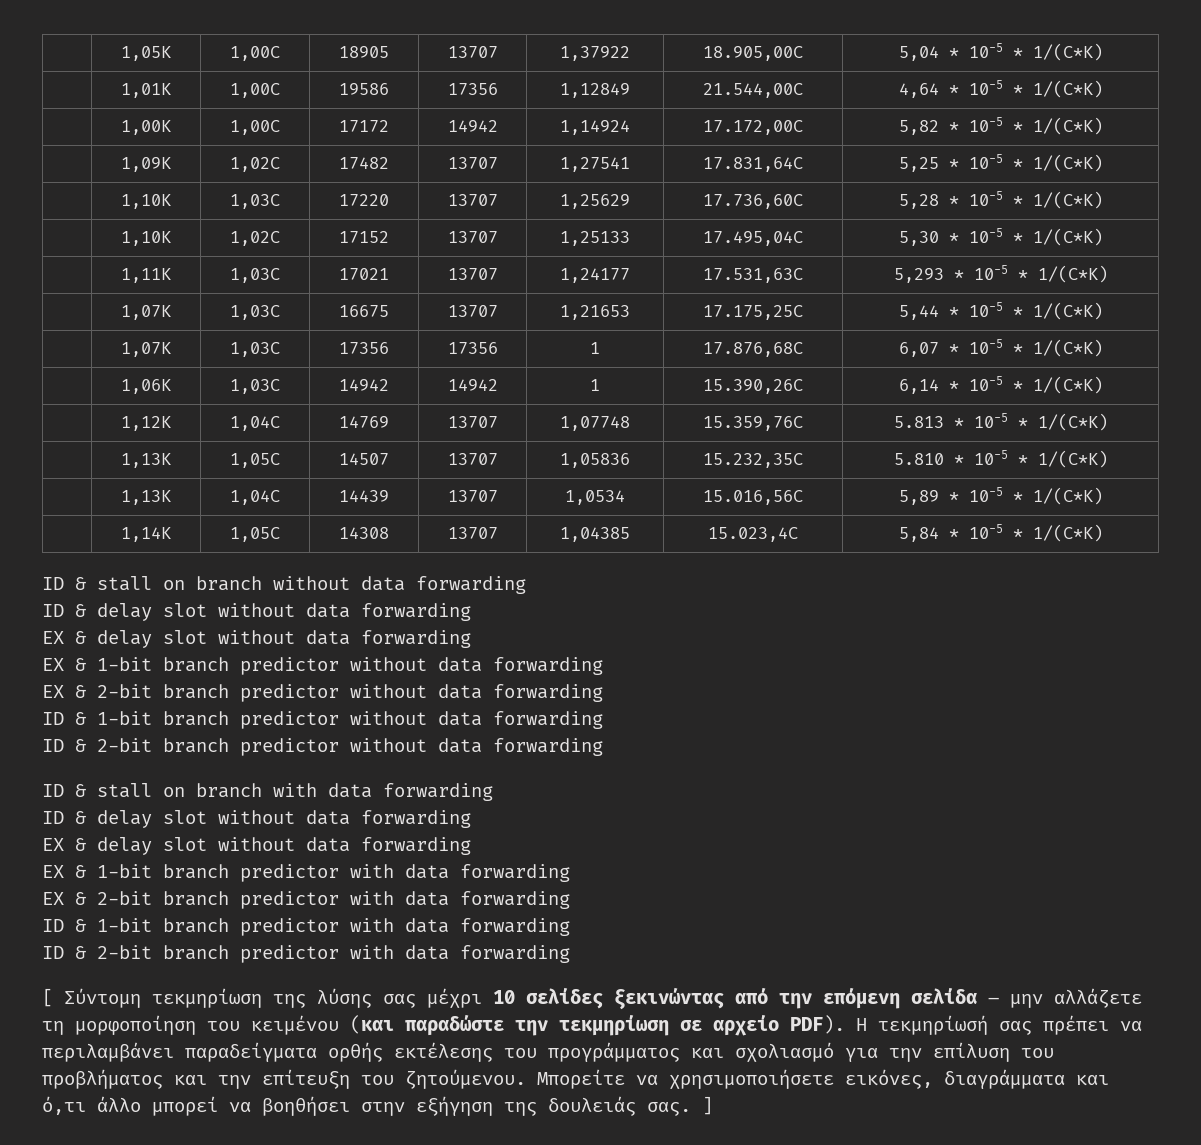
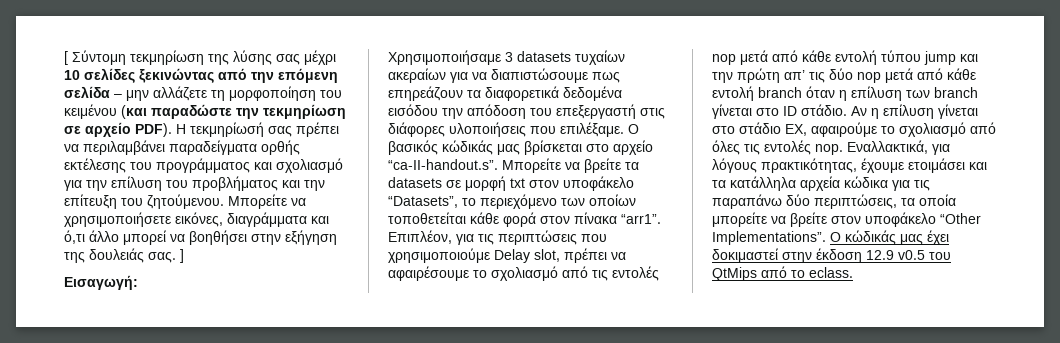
[121,46,171,61] [230,46,280,61] [339,46,389,58] [447,46,498,58] [560,46,630,61] [703,46,803,61] [898,43,1103,61] [121,83,171,98] [230,83,280,98] [339,83,389,95] [447,83,498,95] [560,83,630,98] [703,83,803,98] [898,80,1103,98] [121,120,171,135] [230,120,280,135] [339,120,389,132] [447,120,498,132] [560,120,630,135] [703,120,803,135] [898,117,1103,135] [121,157,171,172] [230,157,280,172] [339,157,389,169] [447,157,498,169] [560,157,630,172] [703,157,803,172] [898,154,1103,172] [121,194,171,209] [230,194,280,209] [339,194,389,206] [447,194,498,206] [560,194,630,209] [703,194,803,209] [898,191,1103,209] [121,231,171,246] [230,231,280,246] [339,231,389,243] [447,231,498,243] [560,231,630,246] [703,231,803,246] [898,228,1103,246] [121,268,171,283] [230,268,280,283] [339,268,389,280] [447,268,498,280] [560,268,630,283] [703,268,803,283] [893,265,1108,283] [121,305,171,320] [230,305,280,320] [339,305,389,317] [447,305,498,317] [560,305,630,320] [703,305,803,320] [898,302,1103,320] [121,342,171,357] [230,342,280,357] [339,342,389,354] [447,342,498,354] [590,342,600,354] [703,342,803,357] [898,339,1103,357] [121,379,171,394] [230,379,280,394] [339,379,389,391] [447,379,498,391] [590,379,600,391] [703,379,803,394] [898,376,1103,394] [121,416,171,431] [230,416,280,431] [339,416,389,428] [447,416,498,428] [560,416,630,431] [703,416,803,431] [893,413,1108,431] [121,453,171,468] [230,453,280,468] [339,453,389,465] [447,453,498,465] [560,453,630,468] [703,453,803,468] [893,450,1108,468] [121,490,171,505] [230,490,280,505] [339,490,389,502] [447,490,498,502] [565,490,625,505] [703,490,803,505] [898,487,1103,505] [121,527,171,542] [230,527,280,542] [339,527,389,539] [447,527,498,539] [560,527,630,542] [708,527,798,542] [898,524,1103,542] [42,576,526,594] [42,603,471,621] [42,630,471,648] [42,657,603,675] [42,684,603,702] [42,711,603,729] [42,738,603,756] [42,783,493,801] [42,810,471,828] [42,837,471,855] [42,864,570,882] [42,891,570,909] [42,918,570,936] [42,945,570,963] | 1,05K | 1,00C | 18905 | 13707 | 1,37922 | 18.905,00C | 5,04 * 10-5 * 1/(C*K) // | 1,01K | 1,00C | 19586 | 17356 | 1,12849 | 21.544,00C | 4,64 * 10-5 * 1/(C*K) // | 1,00K | 1,00C | 17172 | 14942 | 1,14924 | 17.172,00C | 5,82 * 10-5 * 1/(C*K) // | 1,09K | 1,02C | 17482 | 13707 | 1,27541 | 17.831,64C | 5,25 * 10-5 * 1/(C*K) // | 1,10K | 1,03C | 17220 | 13707 | 1,25629 | 17.736,60C | 5,28 * 10-5 * 1/(C*K) // | 1,10K | 1,02C | 17152 | 13707 | 1,25133 | 17.495,04C | 5,30 * 10-5 * 1/(C*K) // | 1,11K | 1,03C | 17021 | 13707 | 1,24177 | 17.531,63C | 5,293 * 10-5 * 1/(C*K) // | 1,07K | 1,03C | 16675 | 13707 | 1,21653 | 17.175,25C | 5,44 * 10-5 * 1/(C*K) // | 1,07K | 1,03C | 17356 | 17356 | 1 | 17.876,68C | 6,07 * 10-5 * 1/(C*K) // | 1,06K | 1,03C | 14942 | 14942 | 1 | 15.390,26C | 6,14 * 10-5 * 1/(C*K) // | 1,12K | 1,04C | 14769 | 13707 | 1,07748 | 15.359,76C | 5.813 * 10-5 * 1/(C*K) // | 1,13K | 1,05C | 14507 | 13707 | 1,05836 | 15.232,35C | 5.810 * 10-5 * 1/(C*K) // | 1,13K | 1,04C | 14439 | 13707 | 1,0534 | 15.016,56C | 5,89 * 10-5 * 1/(C*K) // | 1,14K | 1,05C | 14308 | 13707 | 1,04385 | 15.023,4C | 5,84 * 10-5 * 1/(C*K) // ID & stall on branch without data forwarding // ID & delay slot without data forwarding // EX & delay slot without data forwarding // EX & 1-bit branch predictor without data forwarding // EX & 2-bit branch predictor without data forwarding // ID & 1-bit branch predictor without data forwarding // ID & 2-bit branch predictor without data forwarding // ID & stall on branch with data forwarding // ID & delay slot without data forwarding // EX & delay slot without data forwarding // EX & 1-bit branch predictor with data forwarding // EX & 2-bit branch predictor with data forwarding // ID & 1-bit branch predictor with data forwarding // ID & 2-bit branch predictor with data forwarding // -> (64, 58) none
(713, 1105) none -> [64,275,138,290] [388,50,625,65] [388,68,620,83] [388,86,622,101] [388,104,665,119] [388,122,639,137] [388,140,653,155] [388,158,639,173] [388,176,634,191] [388,194,636,209] [388,212,661,227] [388,230,607,245] [388,248,626,263] [388,266,659,281] [712,50,978,65] [712,68,976,83] [712,86,978,101] [712,104,978,119] [712,122,996,137] [712,140,950,155] [712,158,987,173] [712,176,930,191] [712,194,956,209] [712,212,981,227] [712,230,949,245] [712,248,951,263] [712,266,853,281] // Εισαγωγή: // Χρησιμοποιήσαμε 3 datasets τυχαίων ακεραίων για να διαπιστώσουμε πως επηρεάζουν τα διαφορετικά δεδομένα εισόδου την απόδοση του επεξεργαστή στις διάφορες υλοποιήσεις που επιλέξαμε. Ο βασικός κώδικάς μας βρίσκεται στο αρχείο “ca-II-handout.s”. Μπορείτε να βρείτε τα datasets σε μορφή txt στον υποφάκελο “Datasets”, το περιεχόμενο των οποίων τοποθετείται κάθε φορά στον πίνακα “arr1”. Επιπλέον, για τις περιπτώσεις που χρησιμοποιούμε Delay slot, πρέπει να αφαιρέσουμε το σχολιασμό από τις εντολές nop μετά από κάθε εντολή τύπου jump και την πρώτη απ’ τις δύο nop μετά από κάθε εντολή branch όταν η επίλυση των branch γίνεται στο ID στάδιο. Αν η επίλυση γίνεται στο στάδιο EX, αφαιρούμε το σχολιασμό από όλες τις εντολές nop. Εναλλακτικά, για λόγους πρακτικότητας, έχουμε ετοιμάσει και τα κατάλληλα αρχεία κώδικα για τις παραπάνω δύο περιπτώσεις, τα οποία μπορείτε να βρείτε στον υποφάκελο “Other Implementations”. Ο κώδικάς μας έχει δοκιμαστεί στην έκδοση 12.9 v0.5 του QtMips από το eclass.

